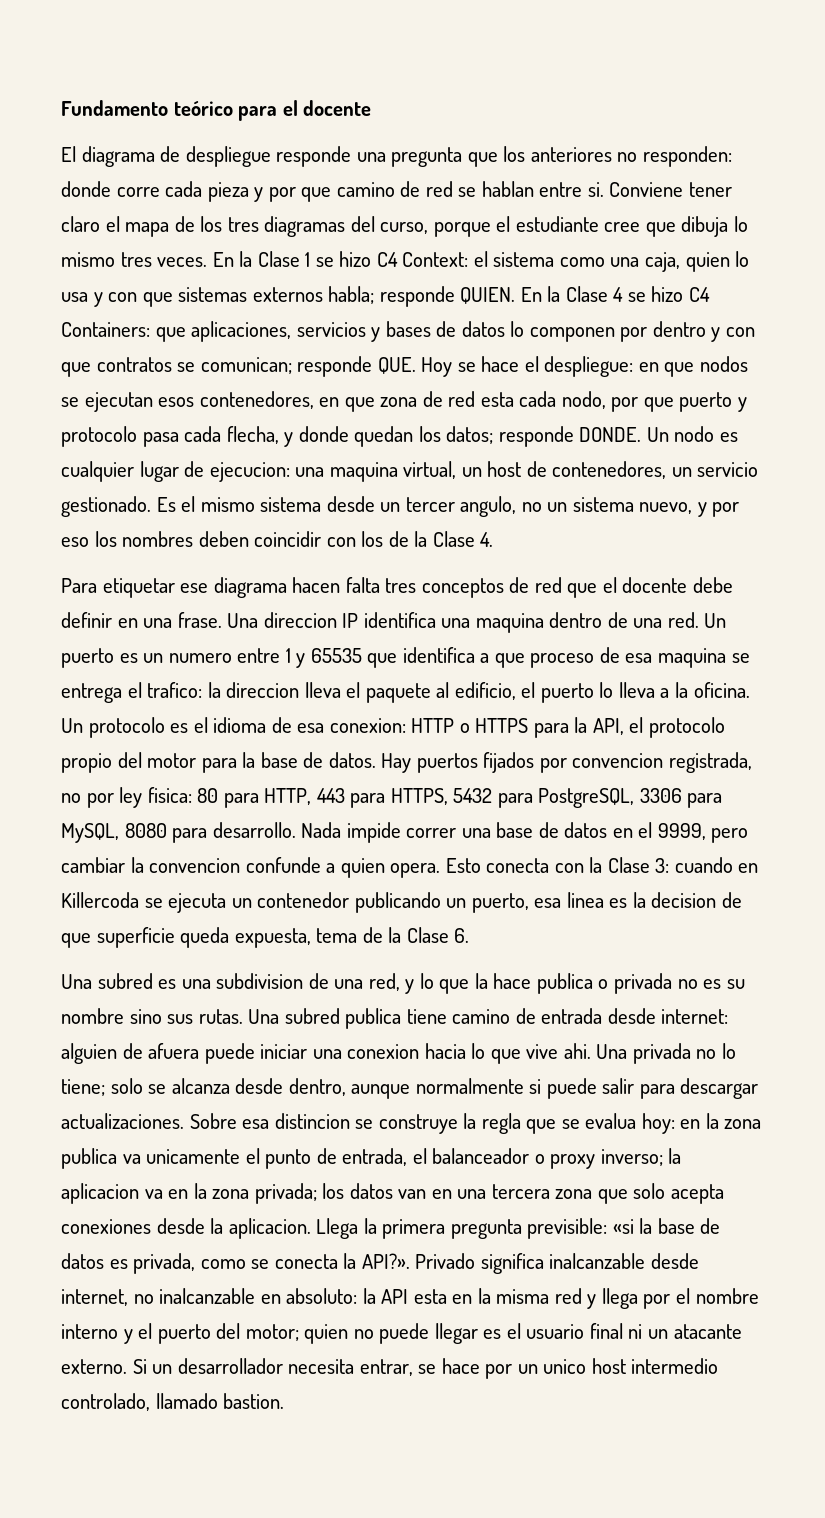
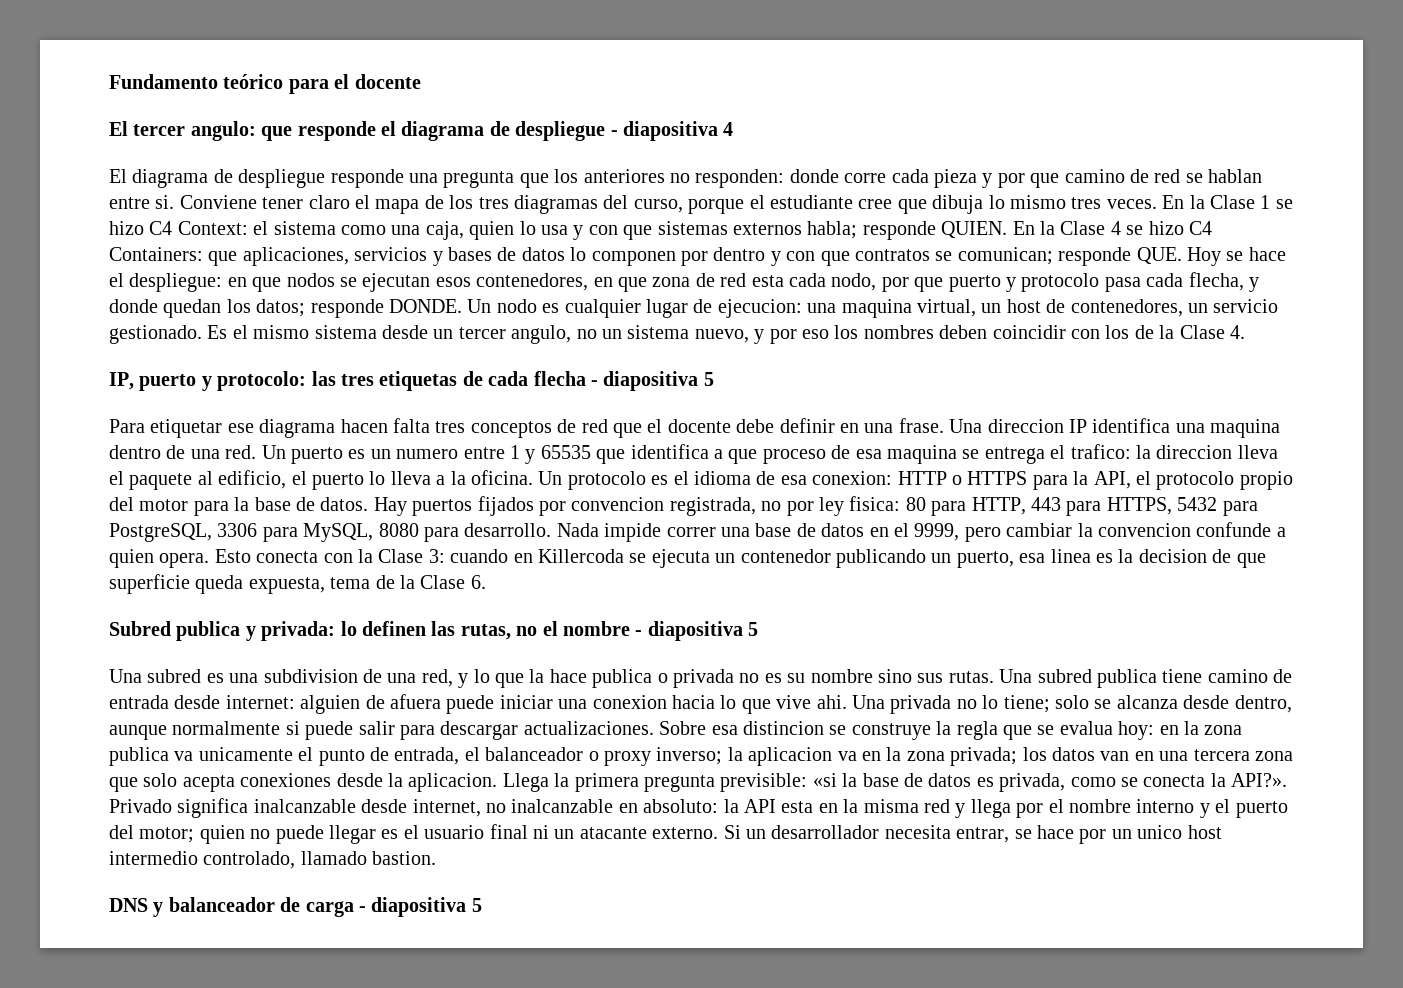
(372, 108) none -> [109,121,734,141] // El tercer angulo: que responde el diagrama de despliegue - diapositiva 4
(494, 539) none -> [109,371,714,391] // IP, puerto y protocolo: las tres etiquetas de cada flecha - diapositiva 5
(470, 935) none -> [109,621,759,641] // Subred publica y privada: lo definen las rutas, no el nombre - diapositiva 5
(285, 1401) none -> [109,897,482,917] // DNS y balanceador de carga - diapositiva 5

